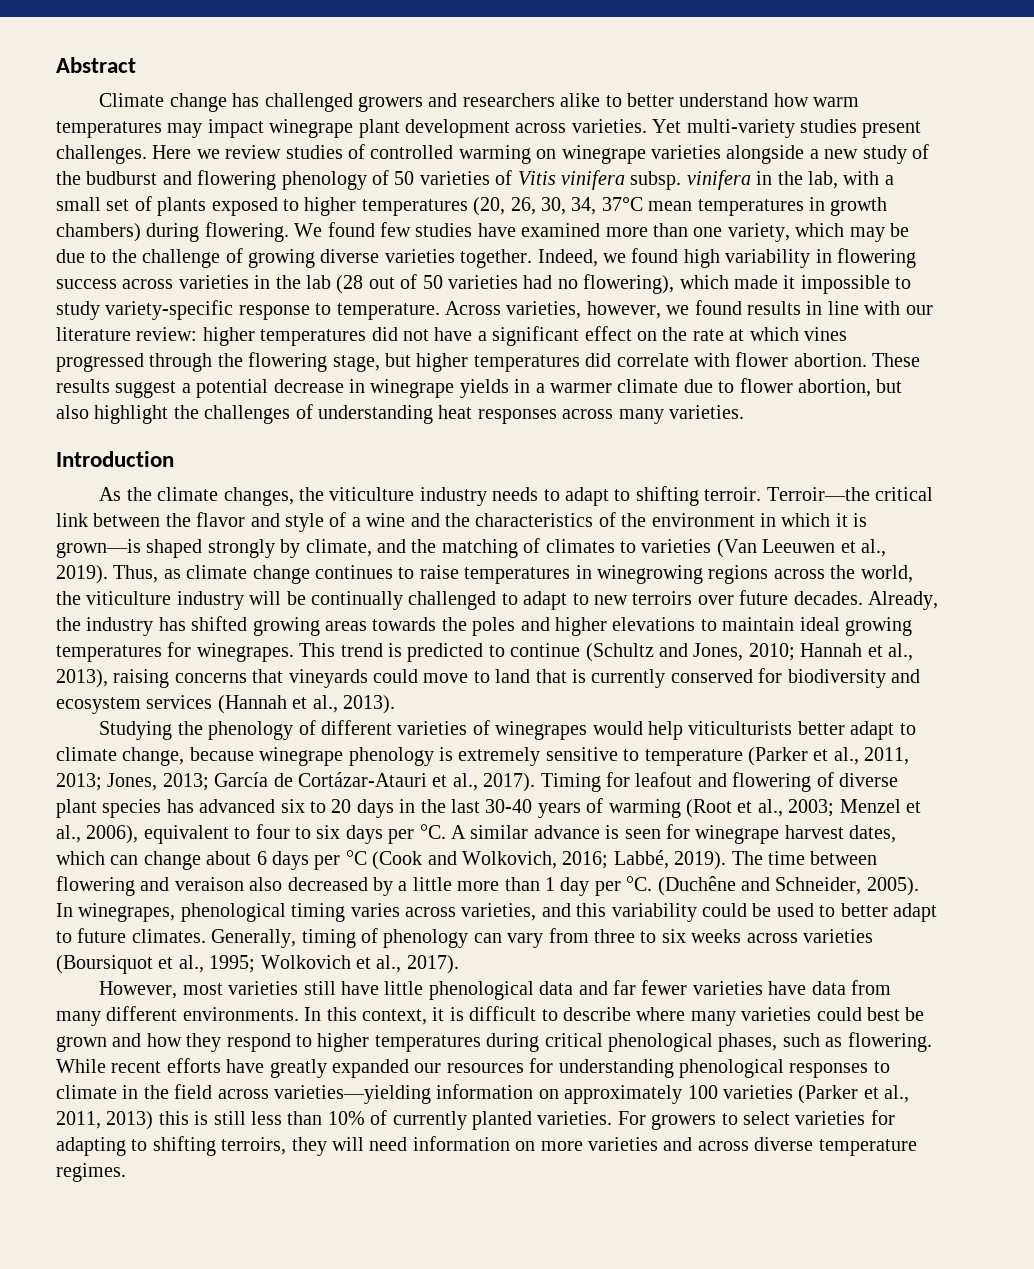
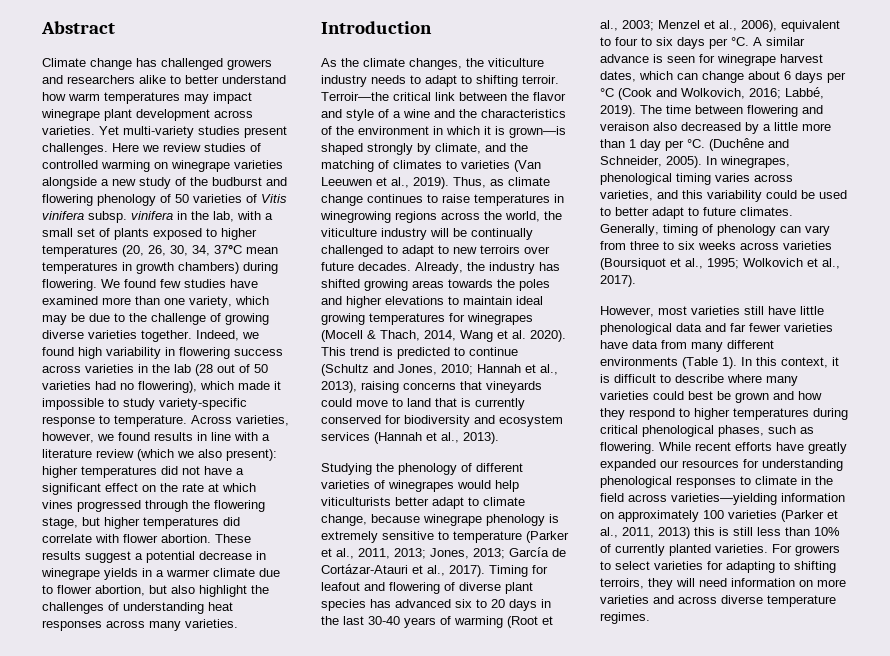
[905,305,933,315] [56,327,198,341] our literature review: -> [262,434,270,441] [42,449,277,461] a literature review (which we also present):
[196,643,294,662] winegrapes. -> [467,313,533,325] [321,330,566,342] winegrapes (Mocell & Thach, 2014, Wang et al. 2020).
[182,1007,299,1021] environments. -> [600,357,737,369] environments (Table 1).

